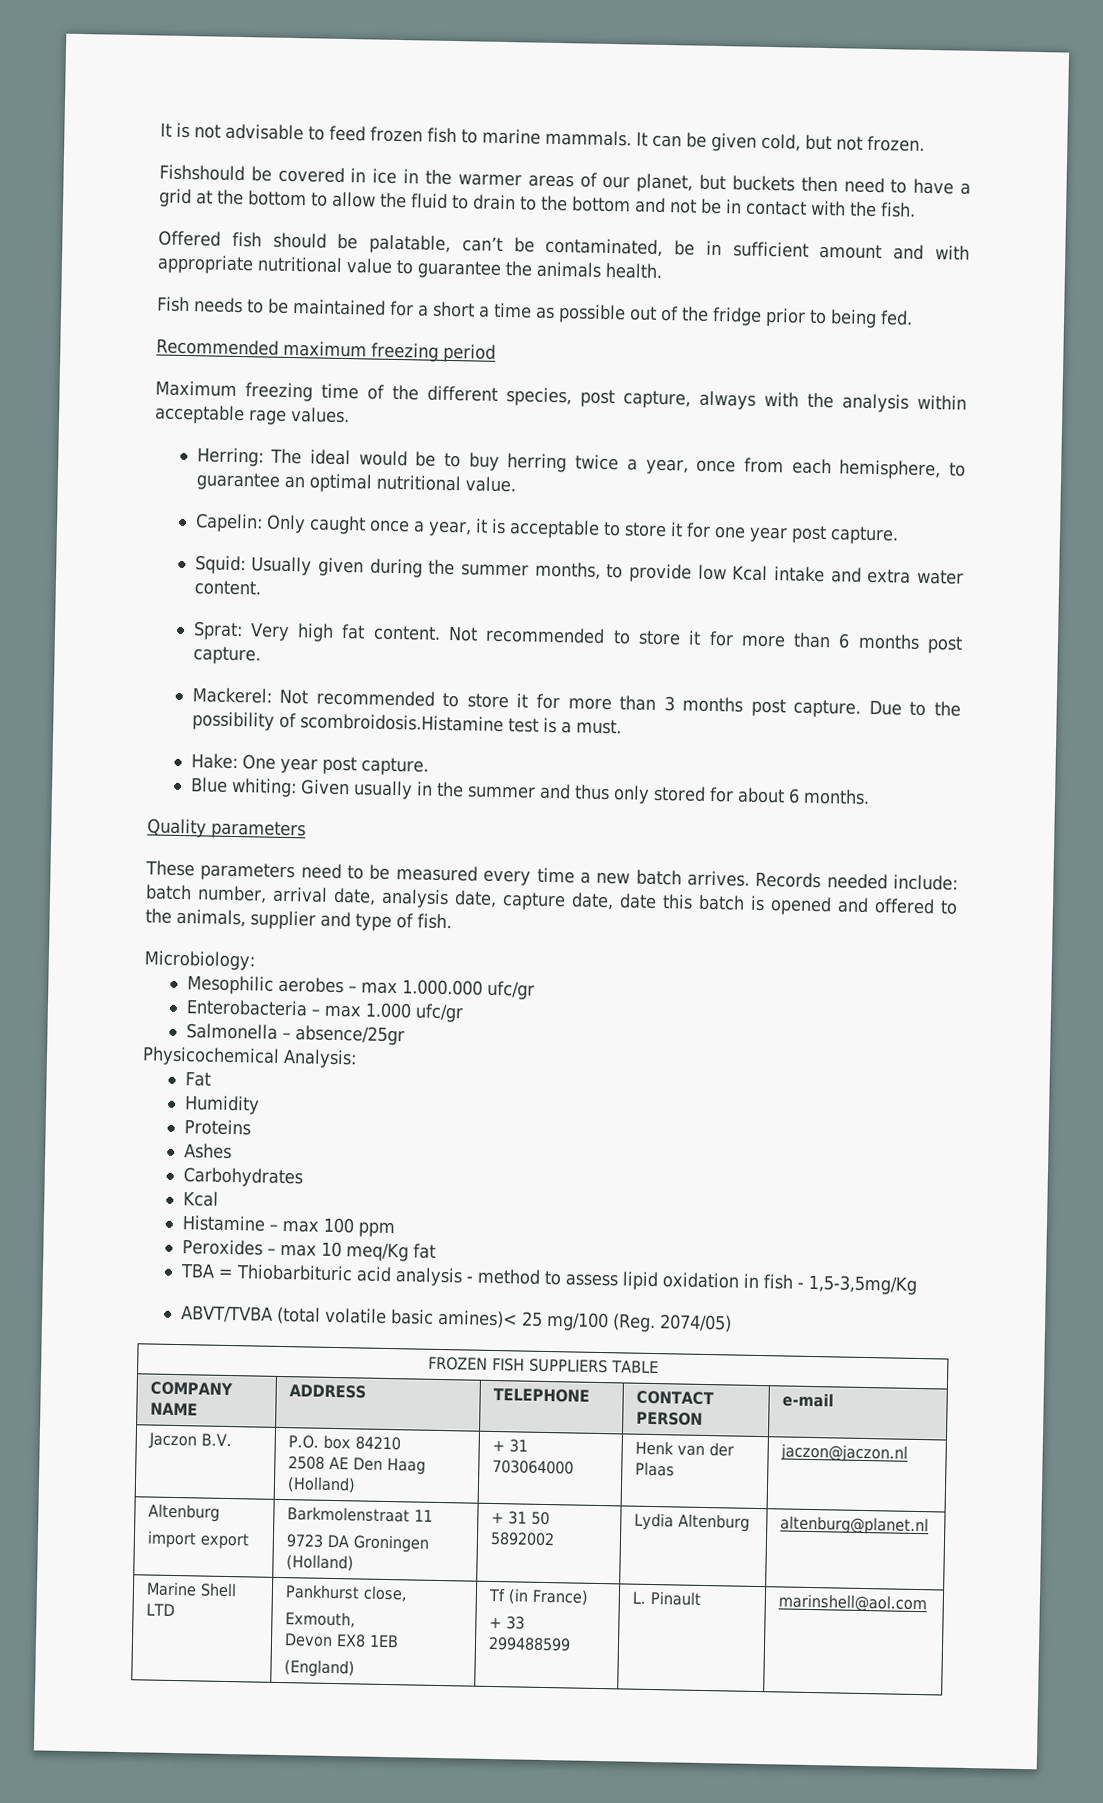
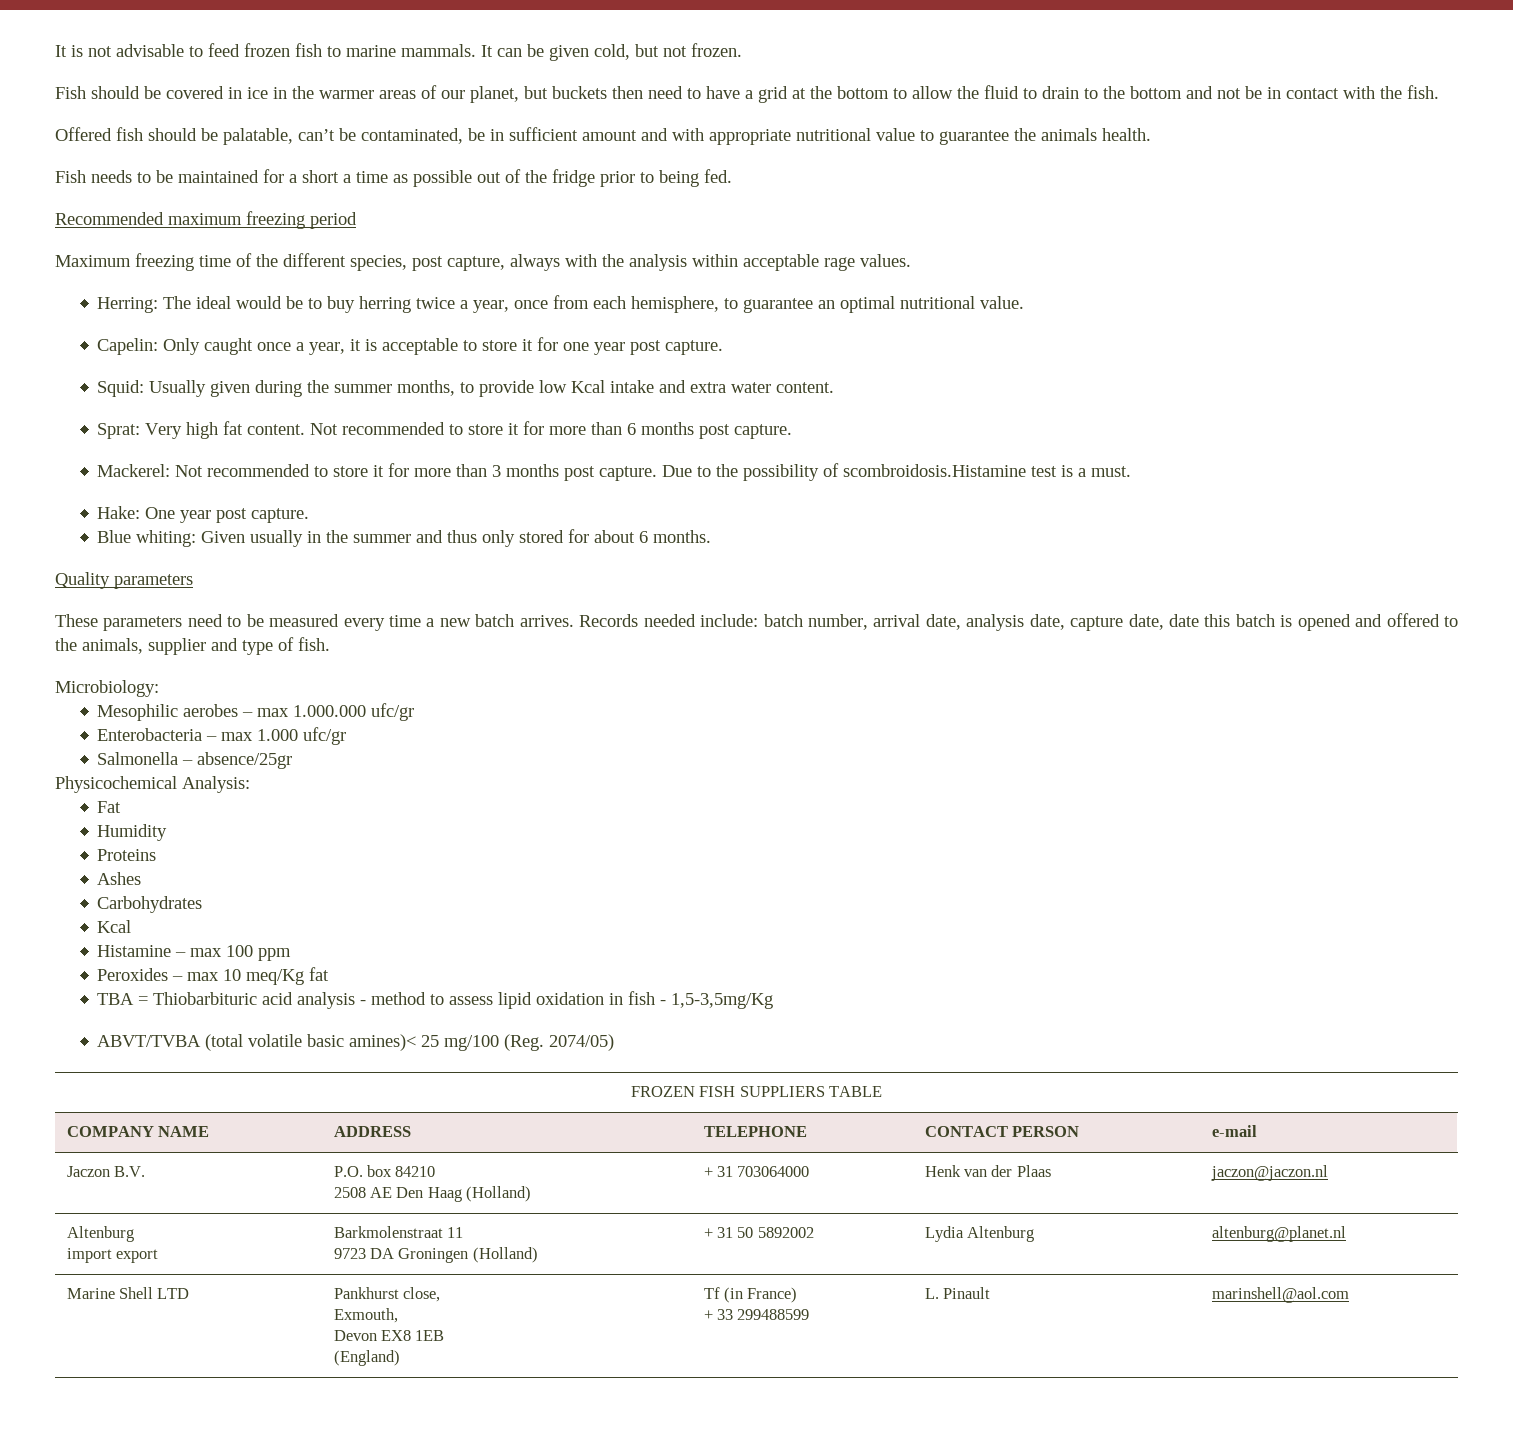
[159,164,245,182] Fishshould -> [55,86,140,99] Fish should

